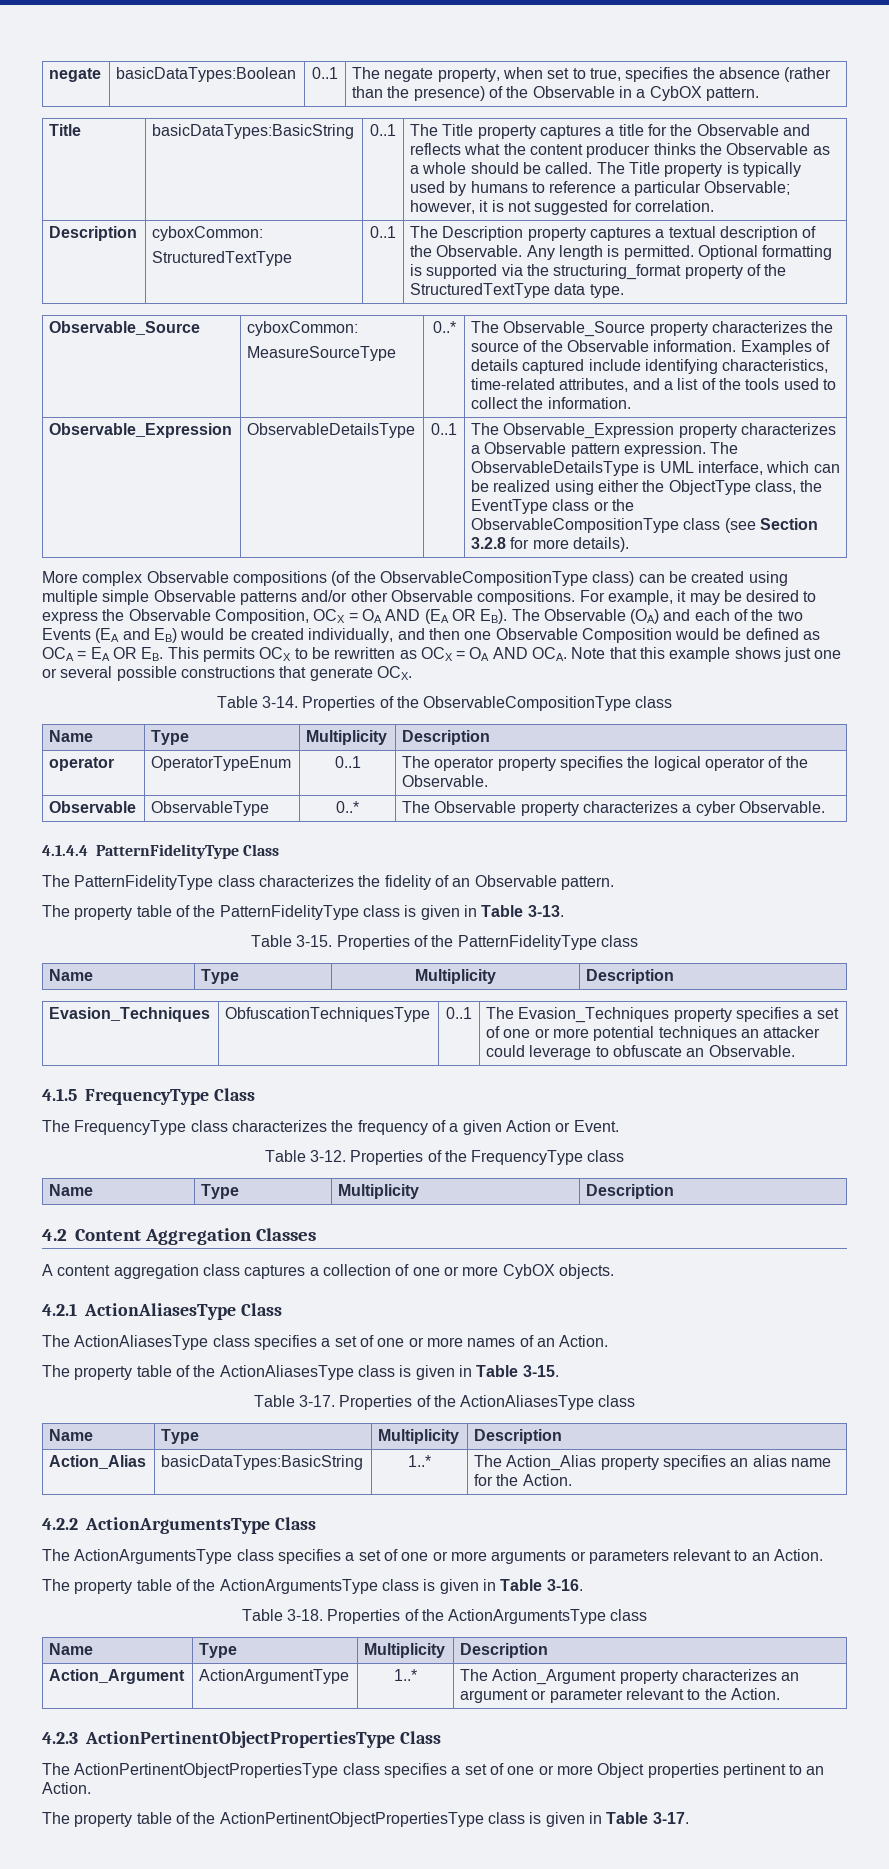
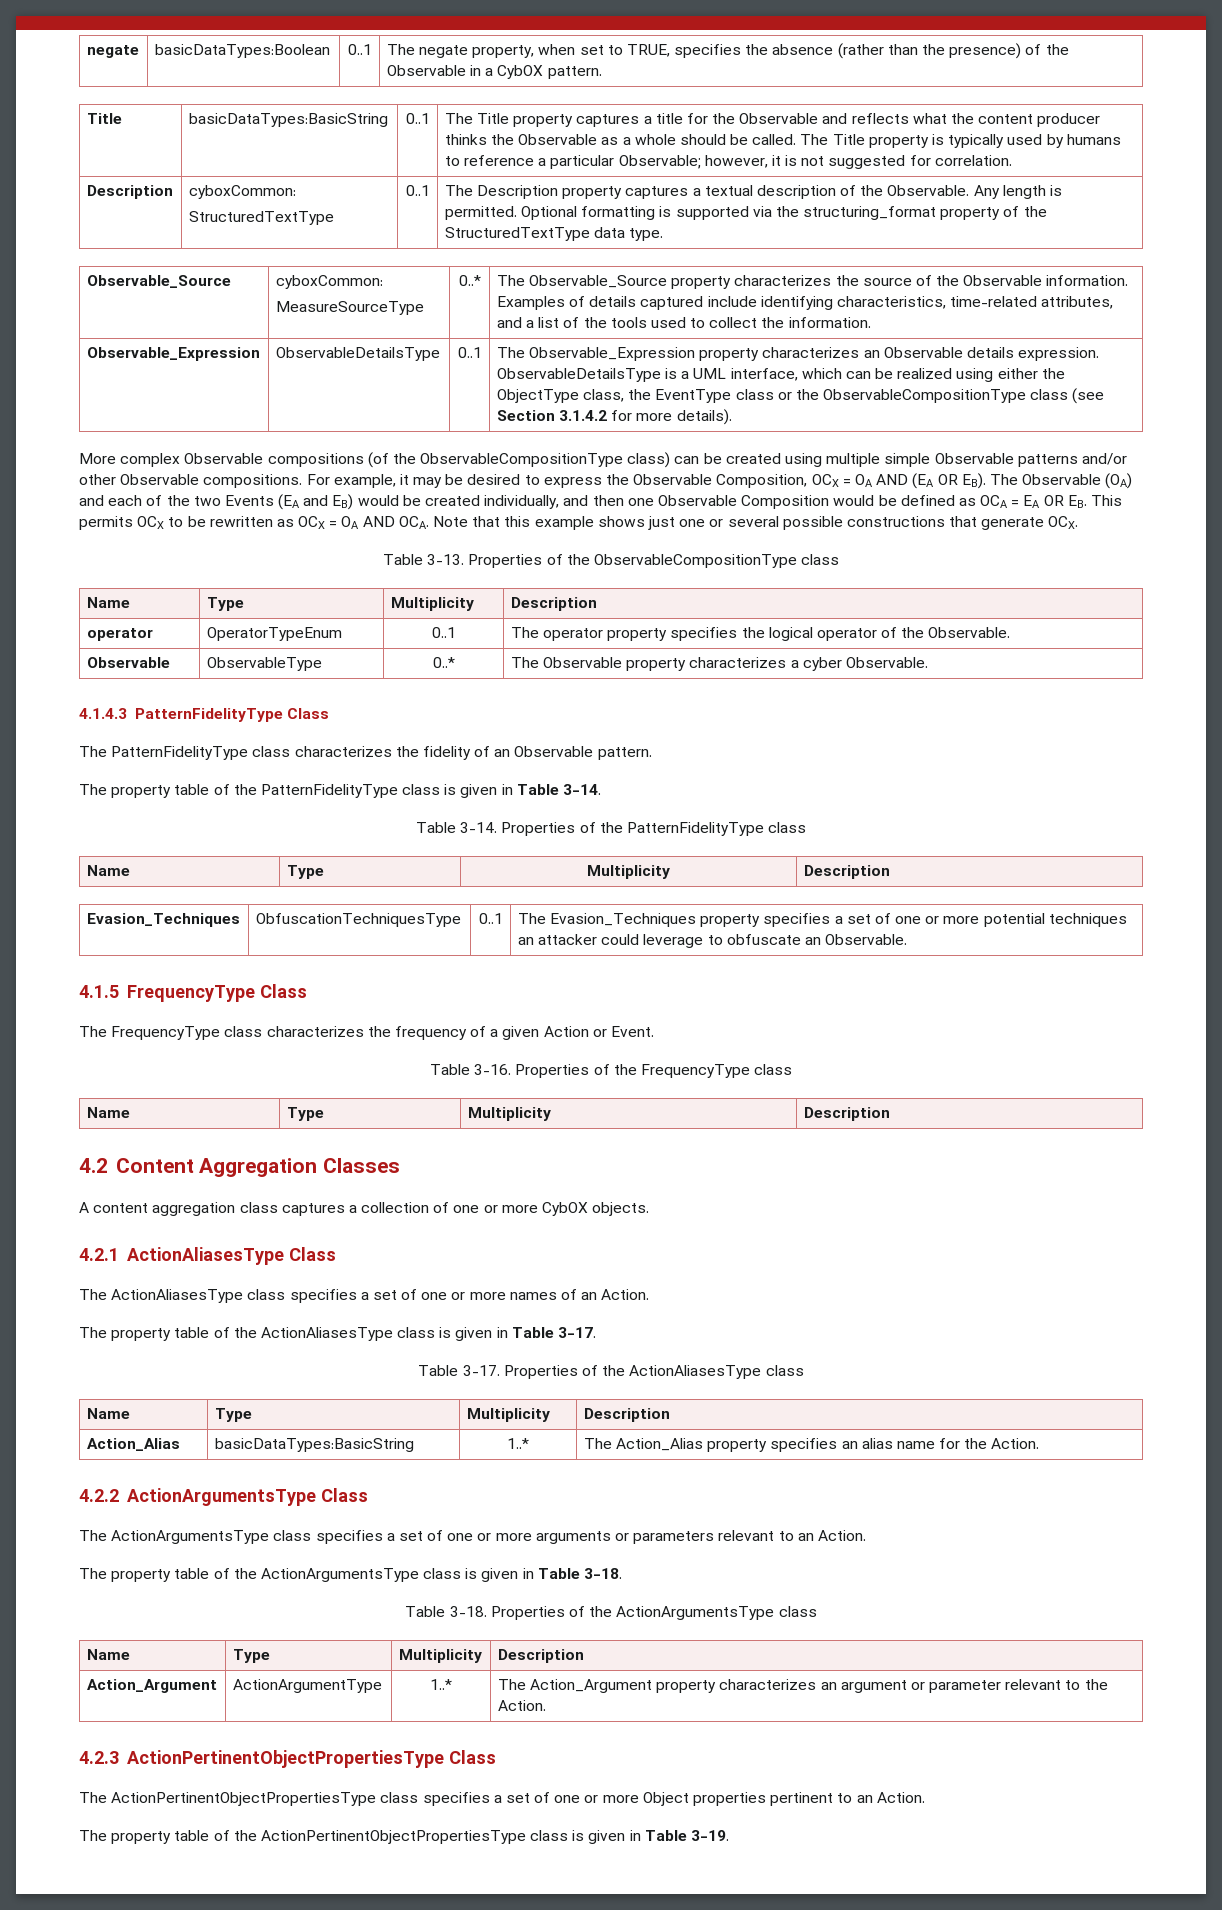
[590,68,622,81] true, -> [626,44,670,57] TRUE,
[471,442,739,457] a Observable pattern expression. The -> [863,347,1100,361] an Observable details expression.
(656, 467) none -> [681,371,690,379] a
[471,537,507,549] 3.2.8 -> [558,410,607,421] 3.1.4.2
[261,696,298,708] 3-14. -> [427,554,465,565] 3-13.
[42,845,88,856] 4.1.4.4 -> [79,708,127,719] 4.1.4.3
[527,905,564,917] [251,935,333,947] 3-13. // Table 3-15. -> [563,784,602,795] [415,822,498,833] 3-14. // Table 3-14.
[309,1150,346,1162] 3-12. -> [474,1064,512,1075] 3-16.
[522,1365,559,1377] 3-15. -> [558,1327,597,1338] 3-17.
[546,1579,583,1591] 3-16. -> [584,1568,623,1579] 3-18.
[652,1812,689,1824] 3-17. -> [691,1830,730,1841] 3-19.

